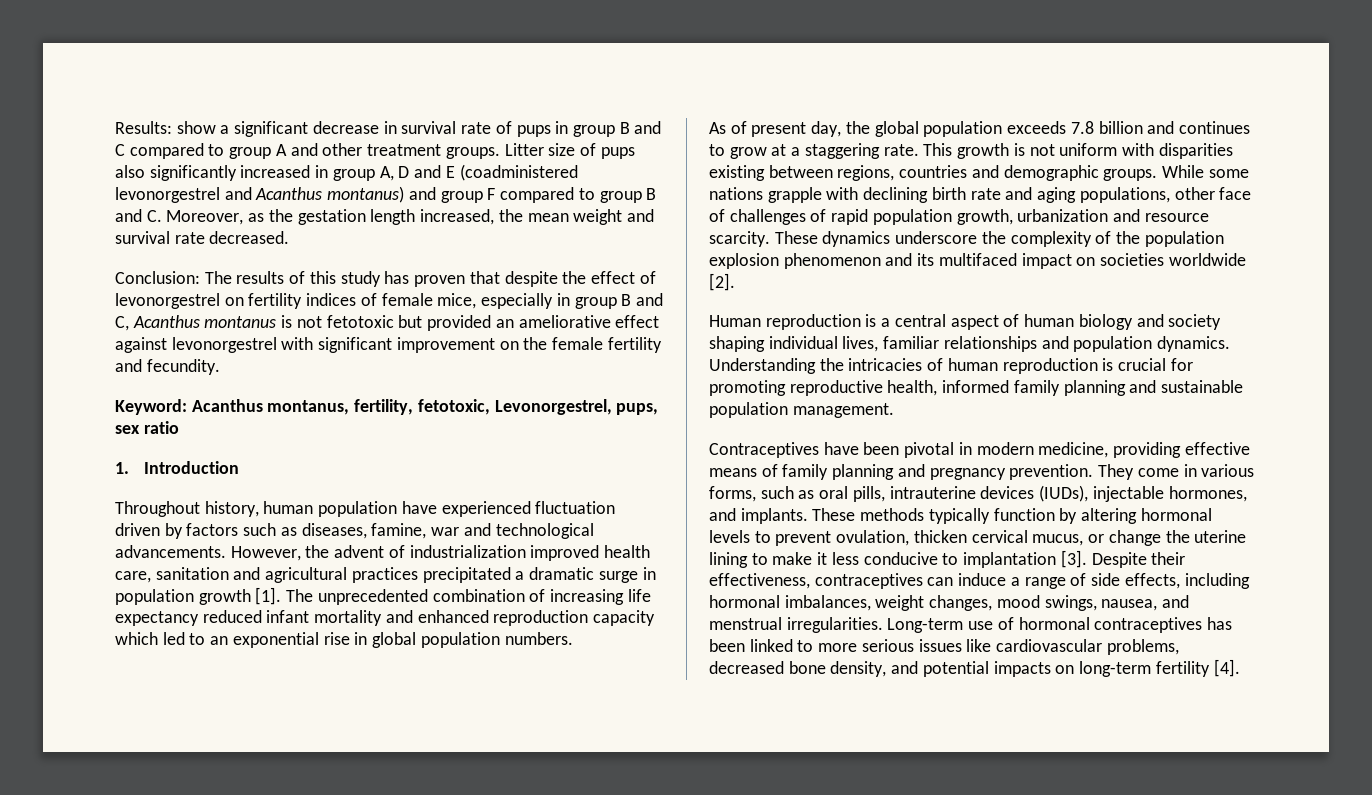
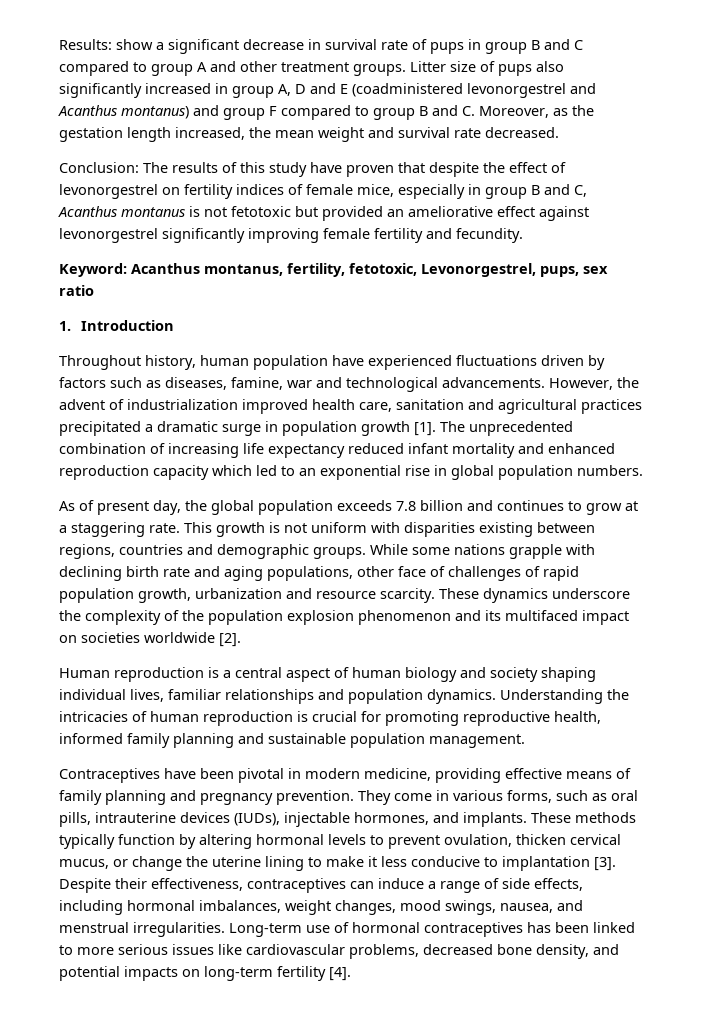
[384,271,410,284] has -> [310,162,342,173] have
[281,337,548,353] with significant improvement on the -> [162,228,319,243] significantly improving
[535,501,616,514] fluctuation -> [456,355,537,366] fluctuations

